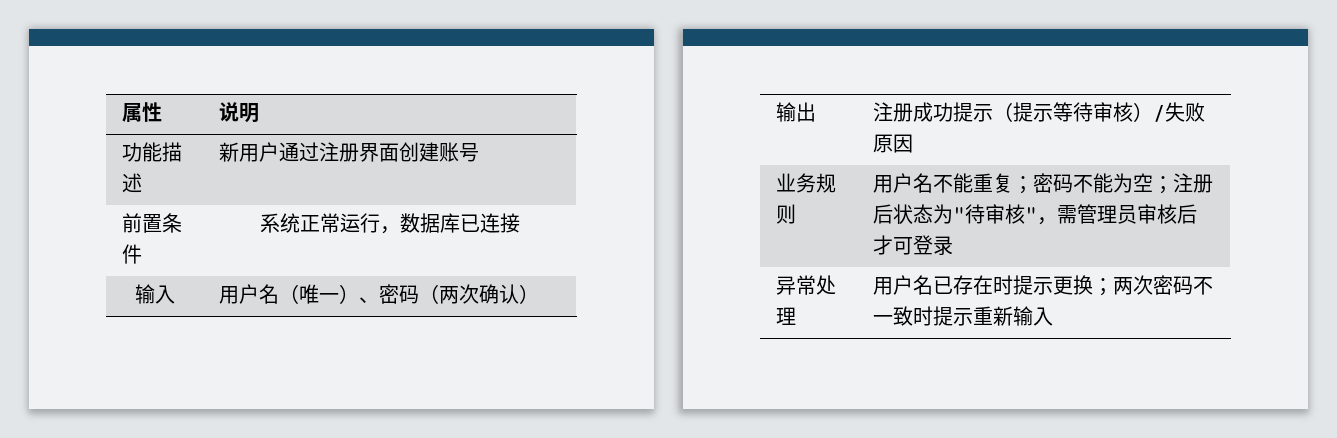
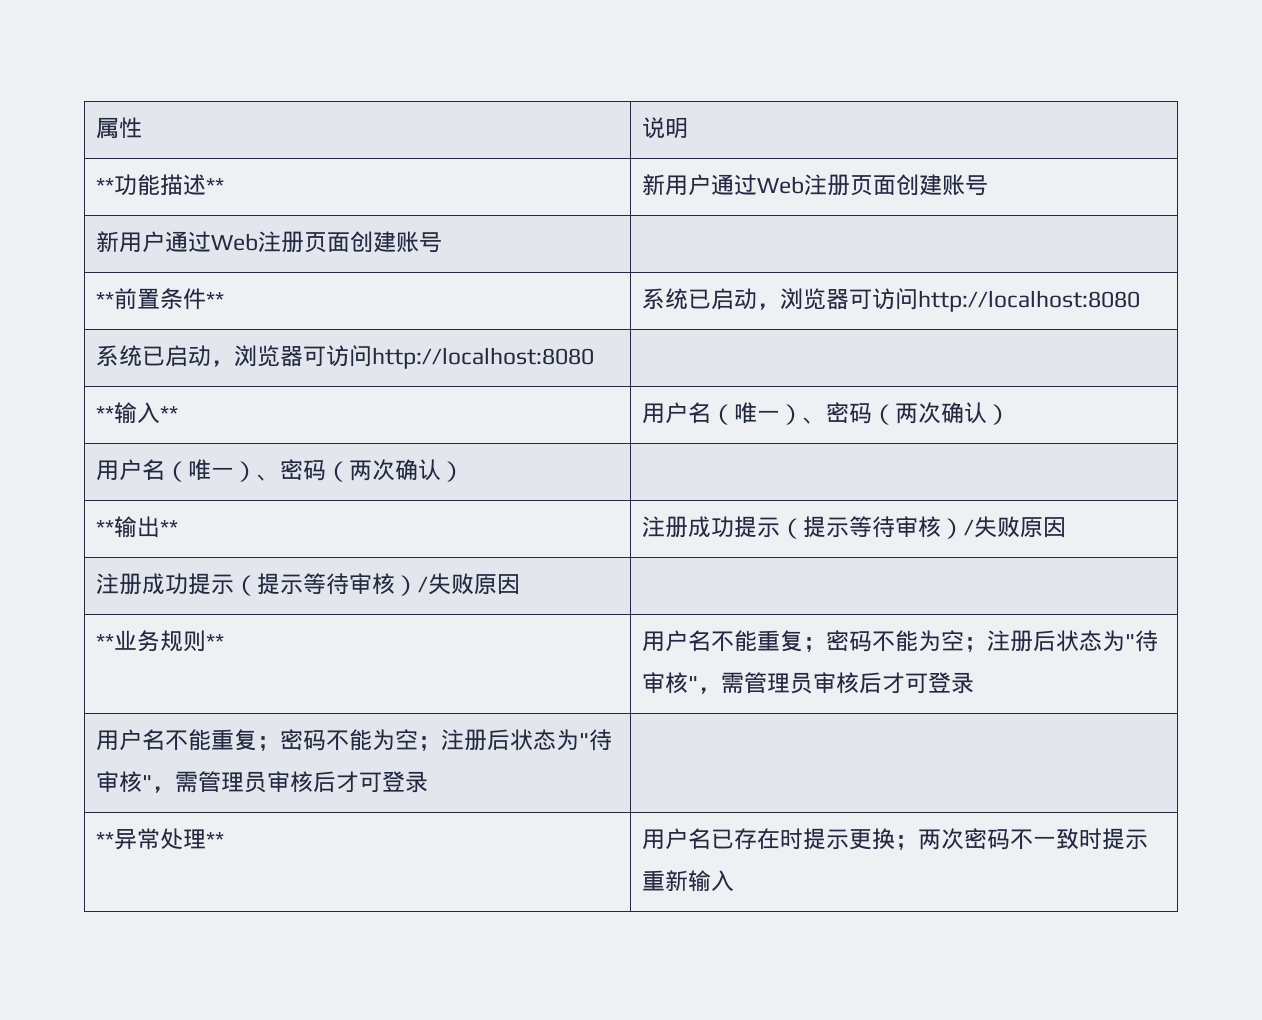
(259, 113) none -> [95,178,114,193] **
[218,142,379,162] | 新用户通过注册界 -> [205,178,224,193] [641,174,873,196] ** | 新用户通过Web注册页
(479, 152) none -> [95,231,442,253] [95,292,114,307] 新用户通过Web注册页面创建账号 | // **
[260,213,520,234] [135,284,175,304] | 系统正常运行，数据库已连接 // 输入 -> [205,292,224,307] [641,288,1140,312] [95,345,594,369] [95,402,178,424] ** | 系统已启动，浏览器可访问http://localhost:8080 // 系统已启动，浏览器可访问http://localhost:8080 | // **输入**
(539, 294) none -> [95,459,464,482] [95,520,114,535] 用户名（唯一）、密码（两次确认） | // **
(816, 112) none -> [159,520,178,535] **
(913, 143) none -> [95,573,520,596] [95,634,114,649] 注册成功提示（提示等待审核）/失败原因 | // **
(796, 214) none -> [205,634,224,649] **
(953, 245) none -> [95,729,612,751] [95,771,428,793] [95,832,114,847] 用户名不能重复；密码不能为空；注册后状态为"待审核"，需管理员审核后才可登录 | // **
(796, 316) none -> [205,832,224,847] **

